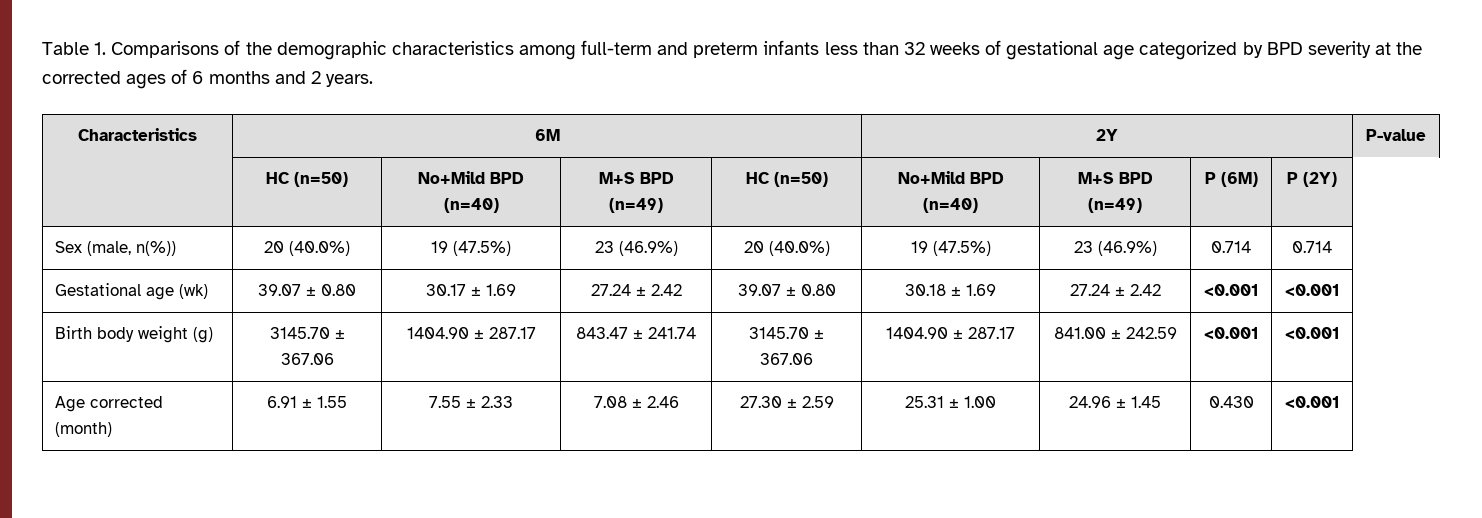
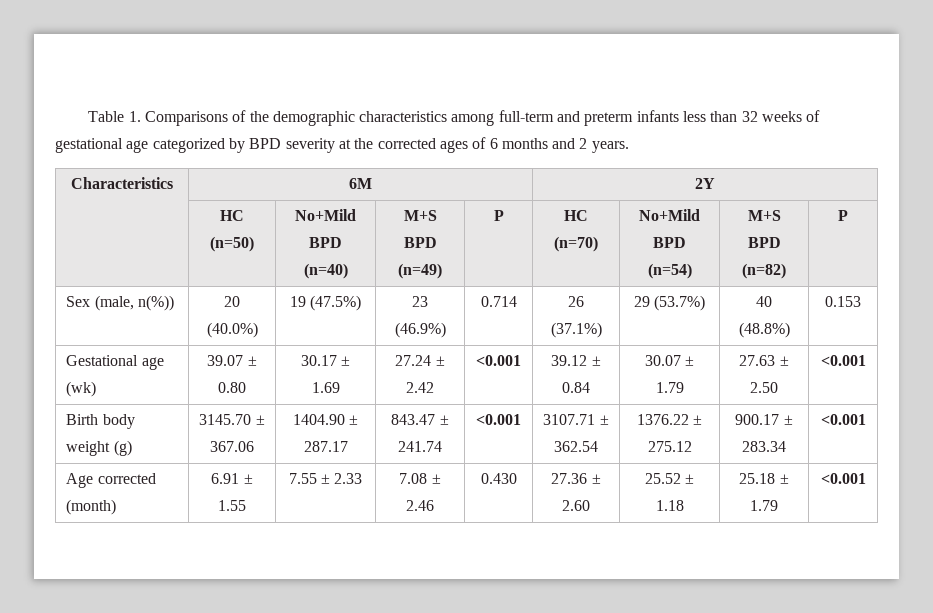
[1366,129,1426,141] [266,172,348,187] [418,171,524,184] [443,198,499,213] [598,172,674,184] [609,198,663,213] [745,172,828,187] [897,171,1004,184] [923,198,978,213] [1077,172,1153,184] [1088,198,1142,213] [1204,172,1258,187] [1287,172,1337,187] | P-value // | HC (n=50) | No+Mild BPD (n=40) | M+S BPD (n=49) | HC (n=50) | No+Mild BPD (n=40) | M+S BPD (n=49) | P (6M) | P (2Y) -> [220,210,244,221] [210,236,254,252] [295,209,356,221] [309,237,342,248] [303,263,348,279] [403,210,437,221] [403,237,437,248] [397,263,442,279] [493,210,504,221] [564,210,588,221] [554,236,598,252] [639,209,700,221] [653,237,686,248] [647,263,692,279] [747,210,781,221] [747,237,781,248] [742,263,786,279] [838,210,848,221] // | HC (n=50) | No+Mild BPD (n=40) | M+S BPD (n=49) | P | HC (n=70) | No+Mild BPD (n=54) | M+S BPD (n=82) | P
[743,241,830,256] [910,241,991,256] [1073,241,1157,256] [1211,241,1251,253] [1292,241,1332,253] 20 (40.0%) | 19 (47.5%) | 23 (46.9%) | 0.714 | 0.714 -> [480,296,517,307] [568,296,584,307] [550,322,602,338] [633,295,706,311] [756,296,772,307] [738,322,790,338] [825,296,861,307] 0.714 | 26 (37.1%) | 29 (53.7%) | 40 (48.8%) | 0.153
[737,284,836,296] [905,284,996,296] [1069,284,1161,296] [1203,284,1259,297] 39.07 ± 0.80 | 30.18 ± 1.69 | 27.24 ± 2.42 | <0.001 -> [476,355,521,366] [551,355,601,366] [562,382,590,393] [644,355,695,366] [655,382,684,393] [739,355,789,366] [750,382,778,393] <0.001 | 39.12 ± 0.84 | 30.07 ± 1.79 | 27.63 ± 2.50
[749,327,824,339] [760,353,813,365] [886,327,1015,339] [1053,327,1177,339] [1203,327,1259,340] 3145.70 ± 367.06 | 1404.90 ± 287.17 | 841.00 ± 242.59 | <0.001 -> [476,414,521,425] [543,414,609,425] [554,441,598,452] [636,414,703,425] [647,441,692,452] [735,414,793,425] [742,441,786,452] <0.001 | 3107.71 ± 362.54 | 1376.22 ± 275.12 | 900.17 ± 283.34
[739,396,834,408] [905,396,996,408] [1069,396,1161,408] [1208,396,1254,408] 27.30 ± 2.59 | 25.31 ± 1.00 | 24.96 ± 1.45 | 0.430 -> [480,473,517,484] [551,473,601,484] [562,500,590,511] [644,473,695,484] [655,500,684,511] [739,473,789,484] [750,500,778,511] 0.430 | 27.36 ± 2.60 | 25.52 ± 1.18 | 25.18 ± 1.79

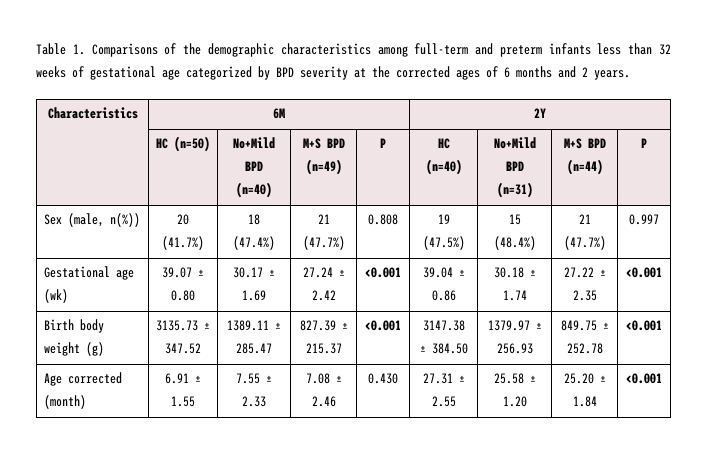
[554,236,598,252] [639,209,700,221] [653,237,686,248] [647,263,692,279] [747,210,781,221] [747,237,781,248] [742,263,786,279] (n=70) | No+Mild BPD (n=54) | M+S BPD (n=82) -> [425,159,462,175] [493,137,536,149] [505,161,524,171] [496,182,533,198] [563,138,606,149] [566,159,603,175] (n=40) | No+Mild BPD (n=31) | M+S BPD (n=44)
[206,322,258,338] [289,295,362,311] [411,296,428,307] [394,322,446,338] [480,296,517,307] [568,296,584,307] [550,322,602,338] [633,295,706,311] [756,296,772,307] [738,322,790,338] [825,296,861,307] (40.0%) | 19 (47.5%) | 23 (46.9%) | 0.714 | 26 (37.1%) | 29 (53.7%) | 40 (48.8%) | 0.153 -> [162,236,204,250] [248,214,260,225] [233,236,275,250] [317,214,330,224] [302,236,345,250] [368,214,398,225] [437,214,450,224] [422,236,465,250] [508,214,521,225] [493,236,536,250] [578,214,591,224] [563,236,606,250] [629,214,659,225] (41.7%) | 18 (47.4%) | 21 (47.7%) | 0.808 | 19 (47.5%) | 15 (48.4%) | 21 (47.7%) | 0.997
[551,355,601,366] [562,382,590,393] [644,355,695,366] [655,382,684,393] [739,355,789,366] [750,382,778,393] 39.12 ± 0.84 | 30.07 ± 1.79 | 27.63 ± 2.50 -> [422,267,465,278] [431,290,456,301] [493,267,536,278] [502,290,527,301] [563,267,606,278] [572,290,597,301] 39.04 ± 0.86 | 30.18 ± 1.74 | 27.22 ± 2.35
[199,414,265,425] [210,441,254,452] [292,414,359,425] [303,441,348,452] [391,414,449,425] [397,441,442,452] [476,414,521,425] [543,414,609,425] [554,441,598,452] [636,414,703,425] [647,441,692,452] [735,414,793,425] [742,441,786,452] 3145.70 ± 367.06 | 1404.90 ± 287.17 | 843.47 ± 241.74 | <0.001 | 3107.71 ± 362.54 | 1376.22 ± 275.12 | 900.17 ± 283.34 -> [156,320,210,331] [165,343,201,354] [227,320,281,331] [236,343,272,354] [299,320,348,331] [305,343,342,354] [365,320,401,331] [422,320,465,331] [419,343,468,354] [487,320,542,331] [496,343,533,354] [560,320,609,331] [566,343,603,354] 3135.73 ± 347.52 | 1389.11 ± 285.47 | 827.39 ± 215.37 | <0.001 | 3147.38 ± 384.50 | 1379.97 ± 256.93 | 849.75 ± 252.78
[551,473,601,484] [562,500,590,511] [644,473,695,484] [655,500,684,511] [739,473,789,484] [750,500,778,511] 27.36 ± 2.60 | 25.52 ± 1.18 | 25.18 ± 1.79 -> [422,373,465,384] [431,396,456,407] [493,373,536,384] [502,396,527,407] [563,373,606,384] [572,396,597,407] 27.31 ± 2.55 | 25.58 ± 1.20 | 25.20 ± 1.84

